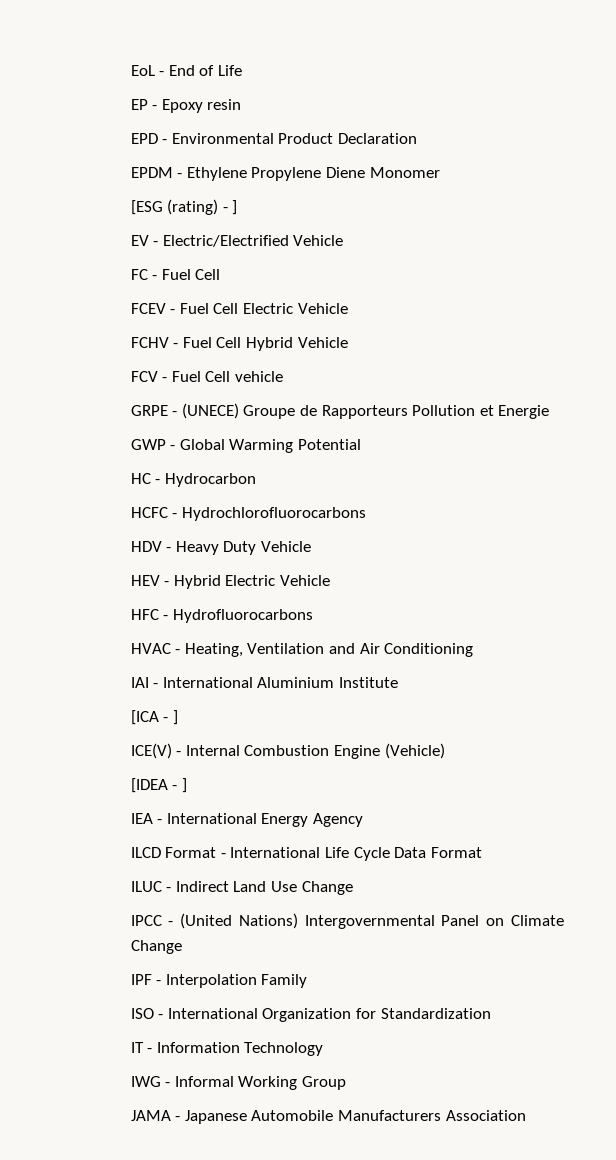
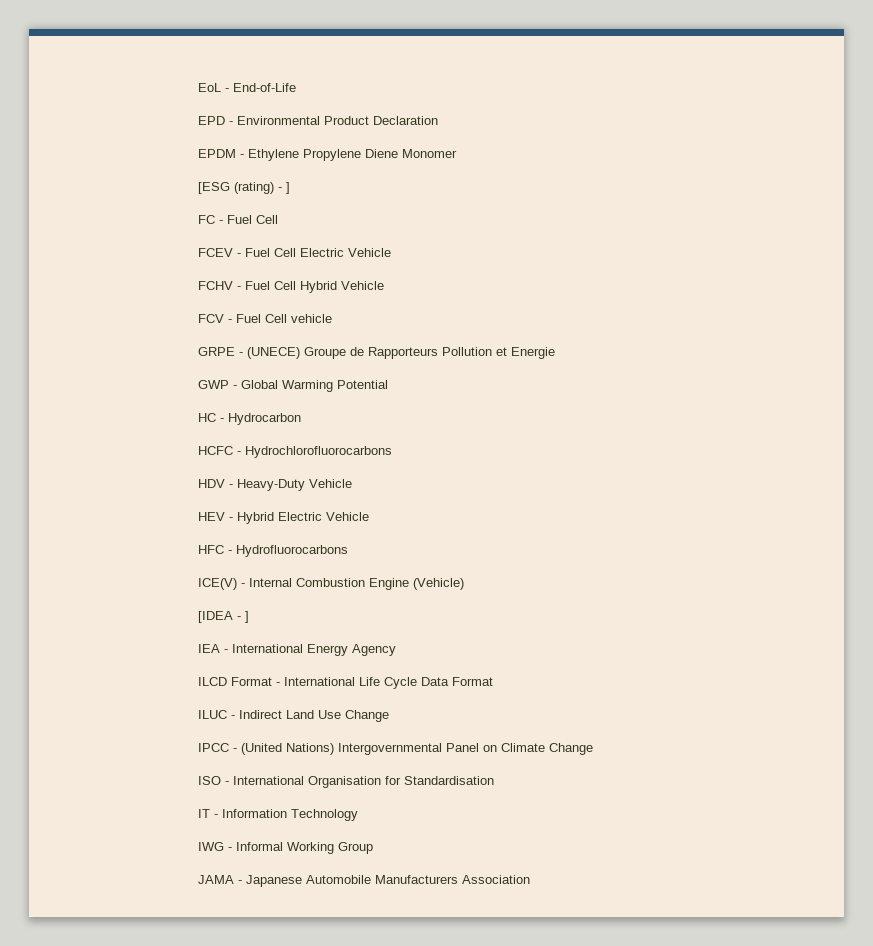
[168,65,242,76] [130,99,242,113] End of Life // EP - Epoxy resin -> [232,83,296,92] End-of-Life
[130,235,344,247] // EV - Electric/Electrified Vehicle -> (290, 188) none
[175,541,257,555] Heavy Duty -> [236,479,305,491] Heavy-Duty
[130,643,474,657] [130,677,398,688] [130,710,178,725] // HVAC - Heating, Ventilation and Air Conditioning // IAI - International Aluminium Institute // [ICA - ] -> (348, 551) none
[130,974,308,988] // IPF - Interpolation Family -> (593, 749) none
[262,1008,491,1022] Organization for Standardization -> [307,776,494,788] Organisation for Standardisation

